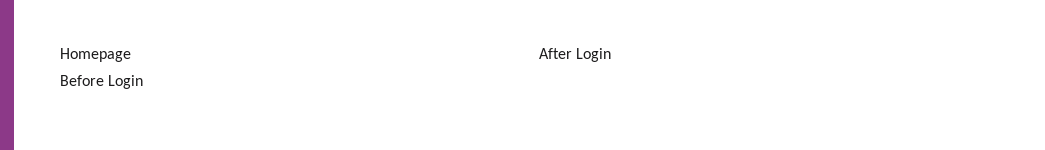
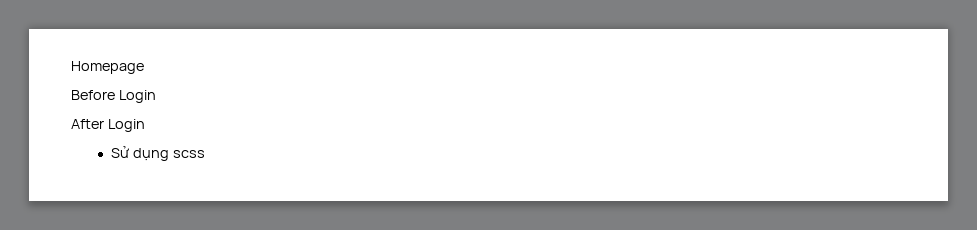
(612, 55) none -> [111,145,206,161] // Sử dụng scss

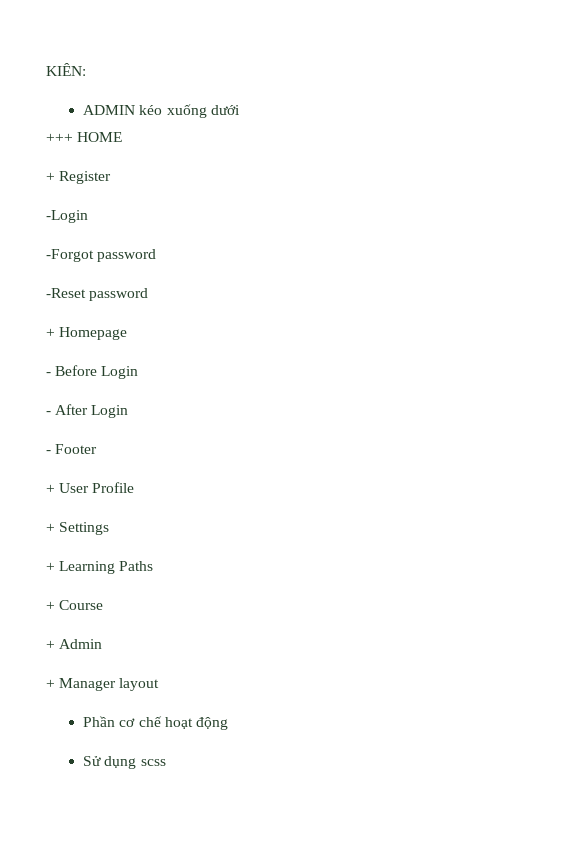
(71, 67) none -> [46,63,86,76] [83,104,240,118] [46,132,123,142] [46,171,112,184] [46,210,88,223] [46,249,157,262] [46,288,149,301] [46,328,55,337] KIÊN: // ADMIN kéo xuống dưới // +++ HOME // + Register // -Login // -Forgot password // -Reset password // +
(144, 67) none -> [46,372,51,376] -
(156, 96) none -> [46,411,51,415] -
(145, 125) none -> [46,444,98,454] [46,482,135,493] [46,522,110,535] [46,561,154,574] [46,600,104,610] [46,639,103,649] [46,678,160,691] [83,716,228,730] // - Footer // + User Profile // + Settings // + Learning Paths // + Course // + Admin // + Manager layout // Phần cơ chế hoạt động

